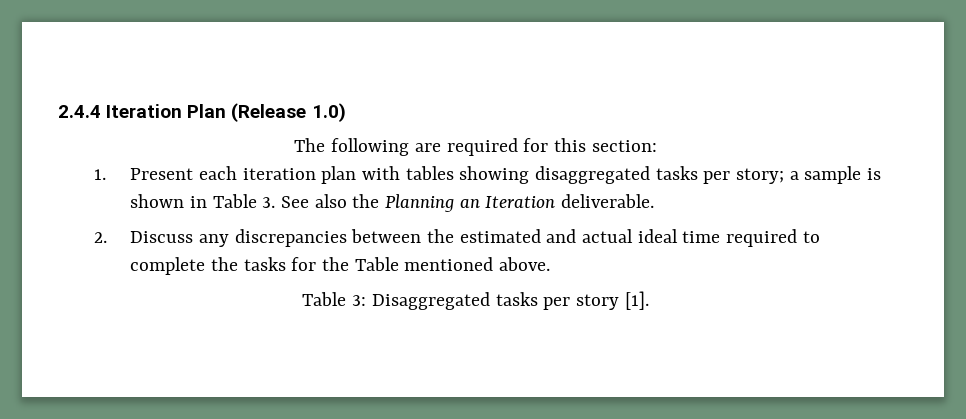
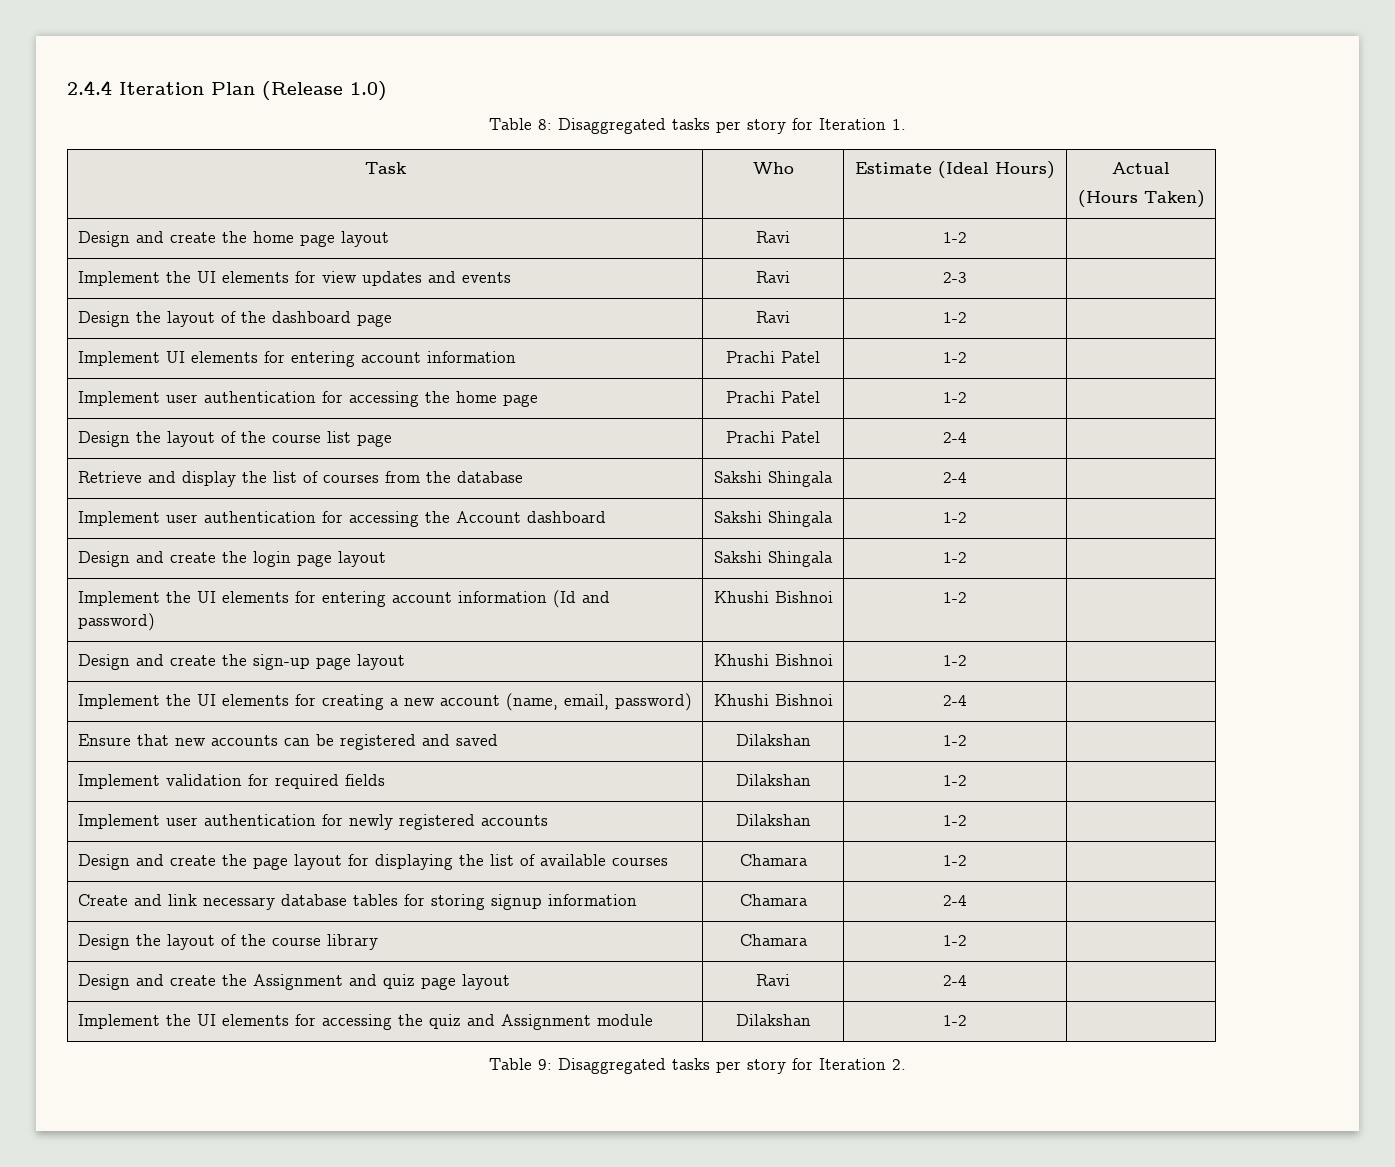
[294,138,657,156] [94,166,882,184] [130,194,655,212] [94,229,820,247] [130,257,551,275] [302,291,649,310] The following are required for this section: // 1. Present each iteration plan with tables showing disaggregated tasks per story; a sample is shown in Table 3. See also the Planning an Iteration deliverable. // 2. Discuss any discrepancies between the estimated and actual ideal time required to complete the tasks for the Table mentioned above. // Table 3: Disaggregated tasks per story [1]. -> [489,118,906,134] [364,162,407,174] [752,162,794,174] [855,161,1055,179] [1112,162,1170,174] [1077,190,1205,208] [77,231,389,247] [756,231,790,243] [943,232,967,243] [77,271,511,286] [756,271,790,283] [943,272,967,283] [77,311,392,327] [756,311,790,323] [943,312,967,323] [77,351,516,367] [726,351,820,363] [943,352,967,363] [77,391,538,407] [726,391,820,403] [943,392,967,403] [77,431,392,447] [726,431,820,443] [943,432,967,443] [77,471,523,487] [714,471,833,487] [943,472,967,483] [77,511,606,527] [714,511,833,527] [943,512,967,523] [77,551,386,567] [714,551,833,567] [943,552,967,563] [77,590,610,608] [77,613,155,631] [713,591,833,603] [943,592,967,603] [77,654,405,670] [713,654,833,666] [943,655,967,666] [77,693,692,711] [713,694,833,706] [943,695,967,706] [77,734,498,750] [735,734,811,746] [943,735,967,746] [77,774,385,789] [735,774,811,786] [943,775,967,786] [77,814,548,830] [735,814,811,826] [943,815,967,826] [77,854,668,870] [739,854,808,866] [943,855,967,866] [77,894,637,910] [739,894,808,906] [943,895,967,906] [77,934,378,950] [739,934,808,946] [943,935,967,946] [77,974,510,990] [756,974,790,986] [943,975,967,986] [77,1014,653,1030] [735,1014,811,1026] [943,1015,967,1026] [489,1058,906,1074] Table 8: Disaggregated tasks per story for Iteration 1. // Task | Who | Estimate (Ideal Hours) | Actual // (Hours Taken) // Design and create the home page layout | Ravi | 1-2 | // Implement the UI elements for view updates and events | Ravi | 2-3 | // Design the layout of the dashboard page | Ravi | 1-2 | // Implement UI elements for entering account information | Prachi Patel | 1-2 | // Implement user authentication for accessing the home page | Prachi Patel | 1-2 | // Design the layout of the course list page | Prachi Patel | 2-4 | // Retrieve and display the list of courses from the database | Sakshi Shingala | 2-4 | // Implement user authentication for accessing the Account dashboard | Sakshi Shingala | 1-2 | // Design and create the login page layout | Sakshi Shingala | 1-2 | // Implement the UI elements for entering account information (Id and password) | Khushi Bishnoi | 1-2 | // Design and create the sign-up page layout | Khushi Bishnoi | 1-2 | // Implement the UI elements for creating a new account (name, email, password) | Khushi Bishnoi | 2-4 | // Ensure that new accounts can be registered and saved | Dilakshan | 1-2 | // Implement validation for required fields | Dilakshan | 1-2 | // Implement user authentication for newly registered accounts | Dilakshan | 1-2 | // Design and create the page layout for displaying the list of available courses | Chamara | 1-2 | // Create and link necessary database tables for storing signup information | Chamara | 2-4 | // Design the layout of the course library | Chamara | 1-2 | // Design and create the Assignment and quiz page layout | Ravi | 2-4 | // Implement the UI elements for accessing the quiz and Assignment module | Dilakshan | 1-2 | // Table 9: Disaggregated tasks per story for Iteration 2.

